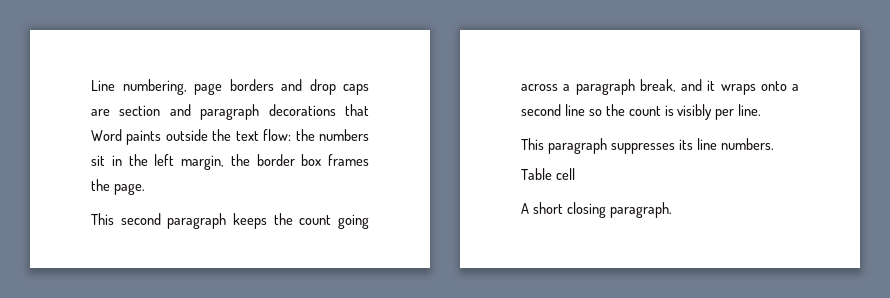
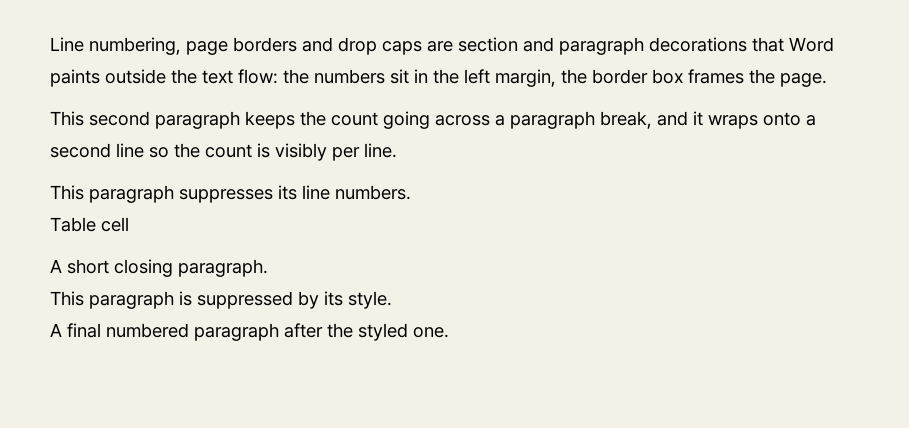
(672, 210) none -> [50,291,392,309] [50,323,449,341] // This paragraph is suppressed by its style. // A final numbered paragraph after the styled one.

